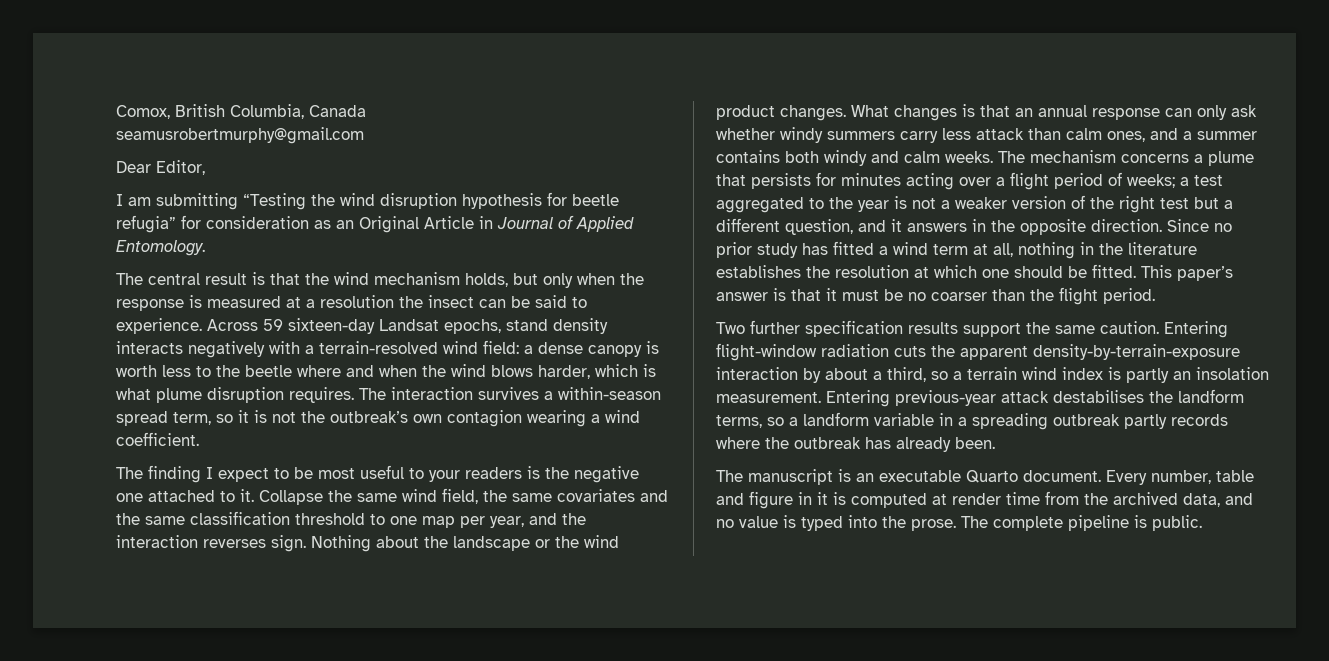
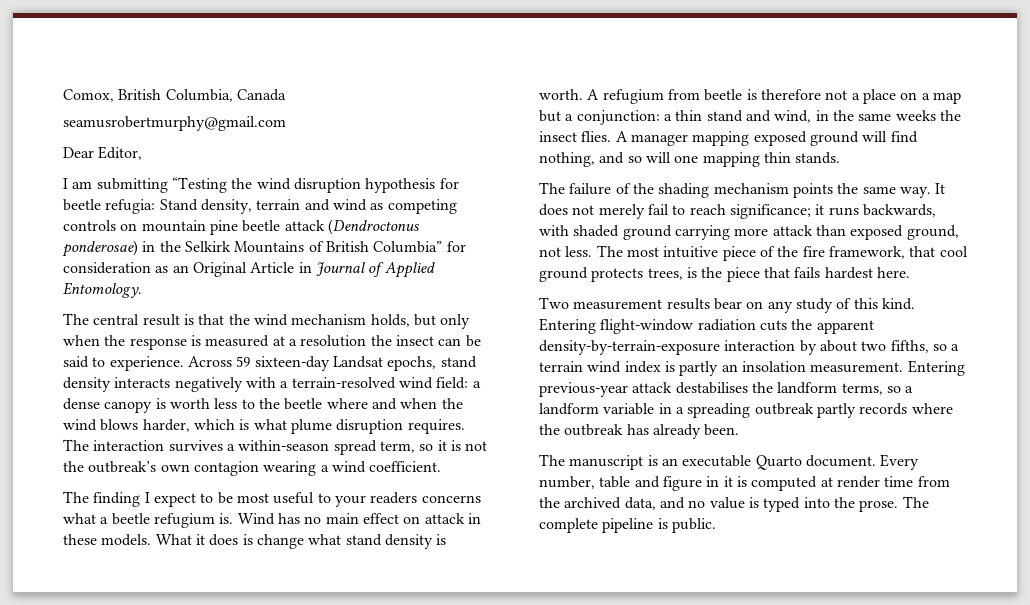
[116,215,176,233] refugia” -> [105,199,457,214] [63,219,420,235] [62,240,443,257] refugia: Stand density, terrain and wind as competing controls on mountain pine beetle attack (Dendroctonus ponderosae) in the Selkirk Mountains of British Columbia”
[527,466,639,483] [116,488,668,505] [116,511,586,528] [116,535,619,552] [716,104,1257,121] [716,127,1257,143] [716,150,1254,166] [716,172,1223,190] [716,195,1233,213] [716,218,1232,235] [716,241,1197,259] [716,264,1233,281] [716,287,1155,305] [716,320,1159,337] is the negative one attached to it. Collapse the same wind field, the same covariates and the same classification threshold to one map per year, and the interaction reverses sign. Nothing about the landscape or the wind product changes. What changes is that an annual response can only ask whether windy summers carry less attack than calm ones, and a summer contains both windy and calm weeks. The mechanism concerns a plume that persists for minutes acting over a flight period of weeks; a test aggregated to the year is not a weaker version of the right test but a different question, and it answers in the opposite direction. Since no prior study has fitted a wind term at all, nothing in the literature establishes the resolution at which one should be fitted. This paper’s answer is that it must be no coarser than the flight period. // Two further specification results support the same caution. -> [421,495,481,503] [63,513,481,528] [63,534,447,549] [539,89,961,104] [539,110,961,125] [539,131,918,146] [539,152,841,167] [539,182,946,198] [539,204,936,219] [539,225,959,240] [539,245,968,261] [539,267,910,282] [539,297,915,313] concerns what a beetle refugium is. Wind has no main effect on attack in these models. What it does is change what stand density is worth. A refugium from beetle is therefore not a place on a map but a conjunction: a thin stand and wind, in the same weeks the insect flies. A manager mapping exposed ground will find nothing, and so will one mapping thin stands. // The failure of the shading mechanism points the same way. It does not merely fail to reach significance; it runs backwards, with shaded ground carrying more attack than exposed ground, not less. The most intuitive piece of the fire framework, that cool ground protects trees, is the piece that fails hardest here. // Two measurement results bear on any study of this kind.
[873,367,926,382] a third, -> [861,340,929,353] two fifths,

